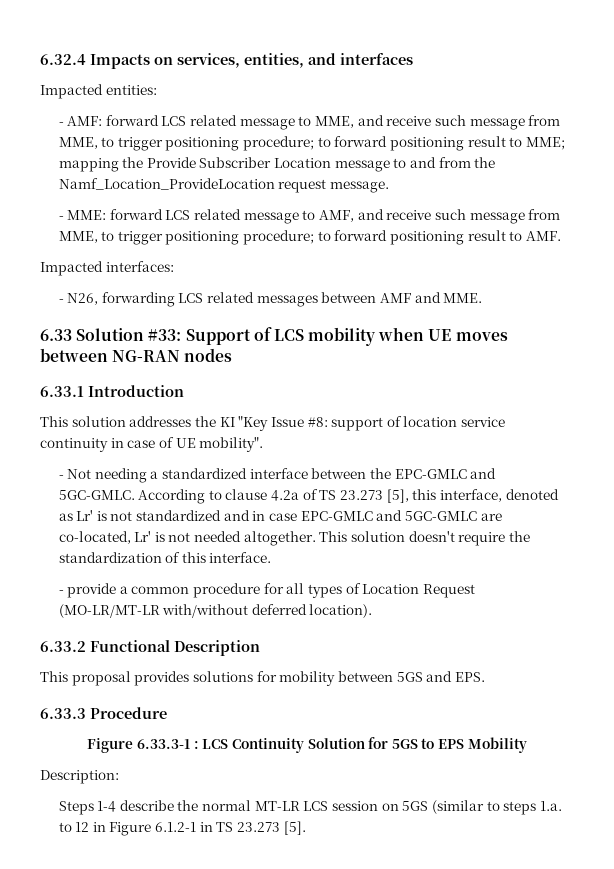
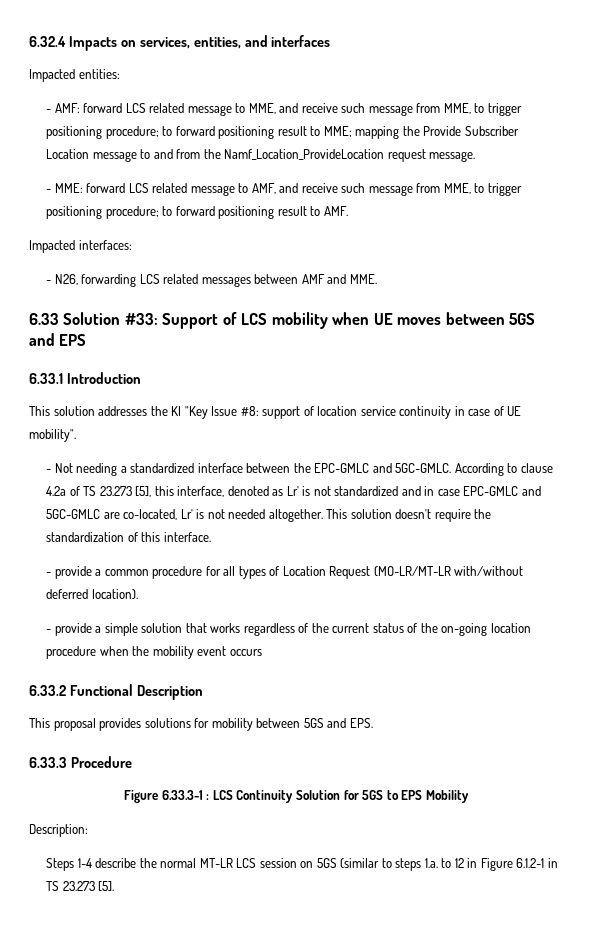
[112,348,233,362] NG-RAN nodes -> [509,313,536,325] [29,333,87,346] 5GS and EPS
(373, 611) none -> [46,623,531,636] [46,646,262,659] // - provide a simple solution that works regardless of the current status of the on-going location procedure when the mobility event occurs

